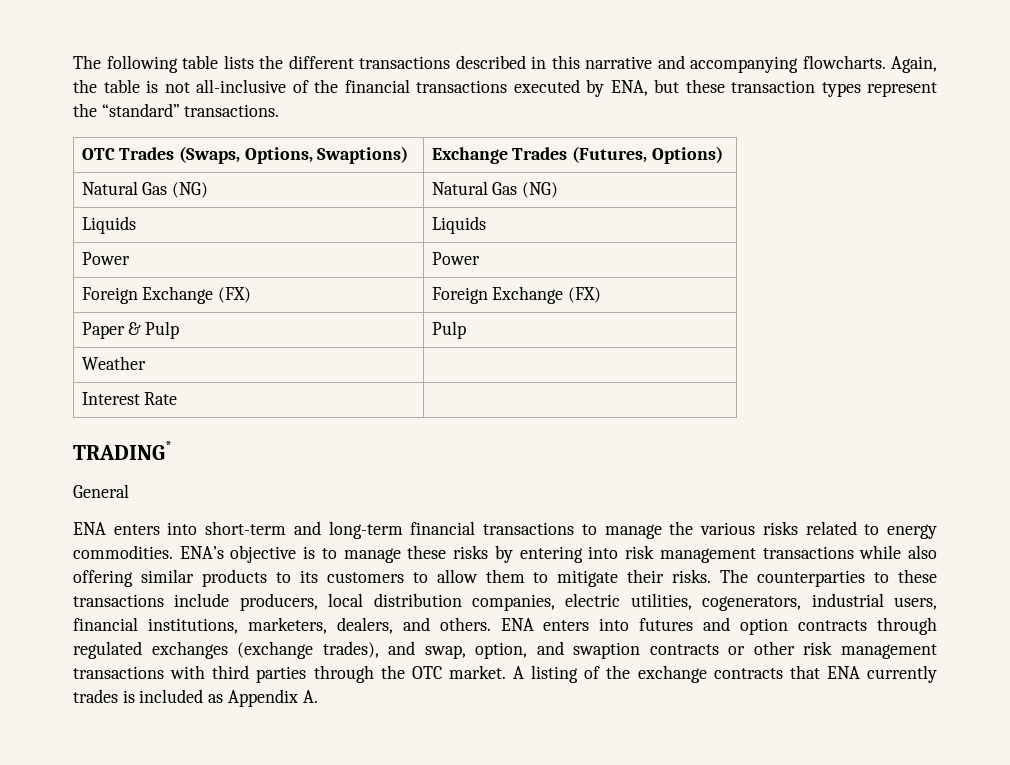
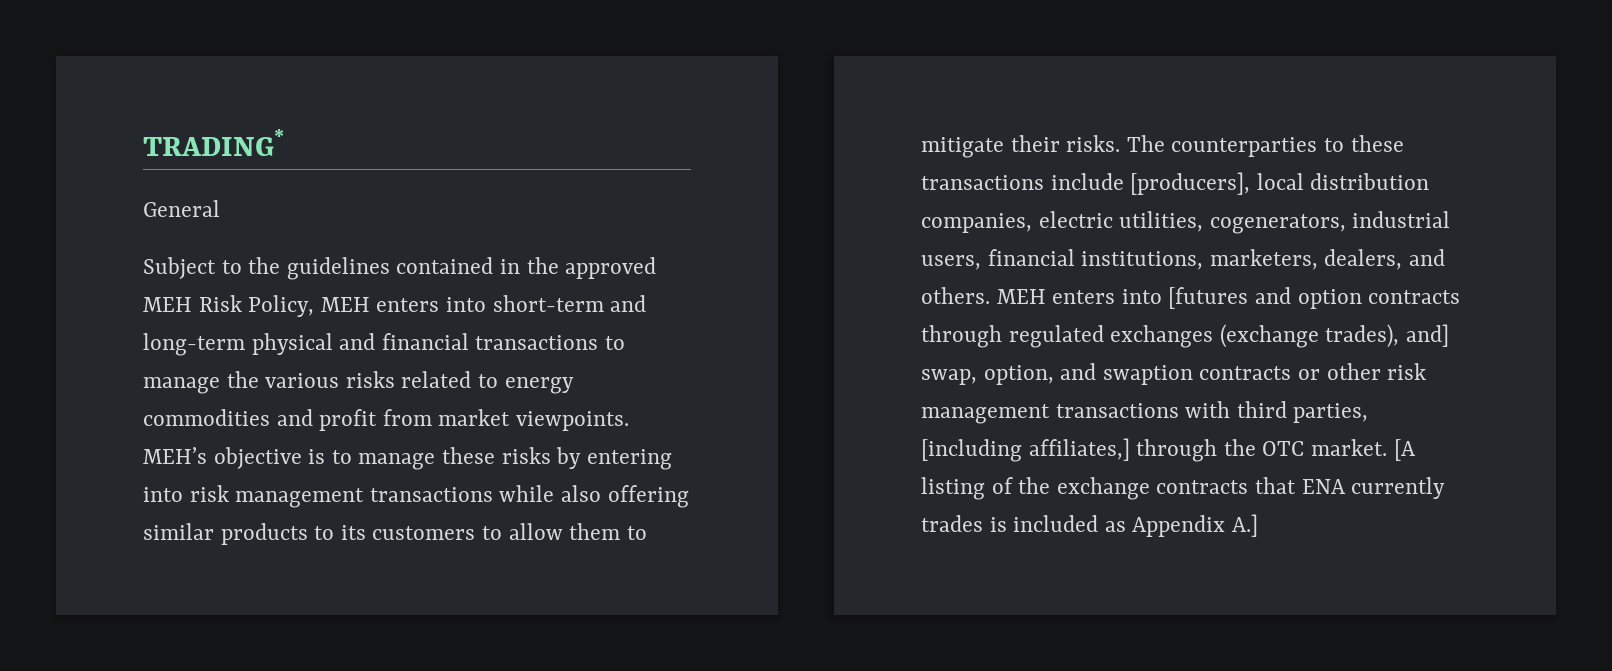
[73,55,937,73] [73,79,937,97] [73,103,280,117] [81,146,409,164] [431,146,723,164] [81,181,208,198] [431,181,558,198] [81,216,136,234] [431,216,486,234] [81,252,130,265] [431,252,480,265] [81,286,251,304] [431,286,601,304] [81,321,179,339] [431,321,466,339] [81,356,146,370] [81,392,178,405] [73,441,172,460] [73,484,129,498] [73,522,106,535] The following table lists the different transactions described in this narrative and accompanying flowcharts. Again, the table is not all-inclusive of the financial transactions executed by ENA, but these transaction types represent the “standard” transactions. // OTC Trades (Swaps, Options, Swaptions) | Exchange Trades (Futures, Options) // Natural Gas (NG) | Natural Gas (NG) // Liquids | Liquids // Power | Power // Foreign Exchange (FX) | Foreign Exchange (FX) // Paper & Pulp | Pulp // Weather | // Interest Rate | // TRADING* // General // ENA -> [143,129,284,156] [143,200,220,217] [143,257,657,280] [143,295,370,317] TRADING* // General // Subject to the guidelines contained in the approved MEH Risk Policy, MEH
(403, 530) none -> [251,333,376,355] physical and
[73,545,224,559] commodities. ENA’s -> [143,409,630,431] [143,447,207,464] commodities and profit from market viewpoints. MEH’s
[239,593,318,611] producers, -> [1130,172,1251,195] [producers],
[500,618,694,631] ENA enters into futures -> [996,287,1249,309] MEH enters into [futures
[388,641,416,655] and -> [1406,324,1450,347] and]
[256,666,307,683] parties -> [1293,403,1369,423] [921,438,1130,462] parties, [including affiliates,]
[513,666,524,679] A -> [1393,439,1416,461] [A
[302,690,318,703] A. -> [1232,514,1259,537] A.]

